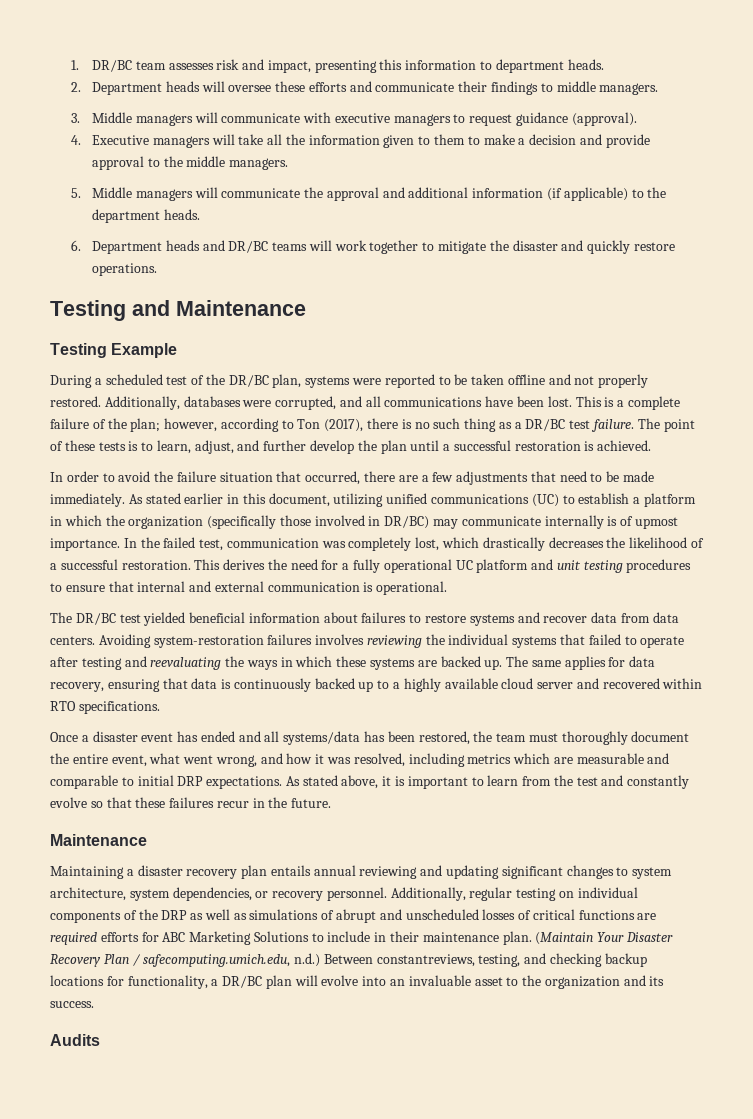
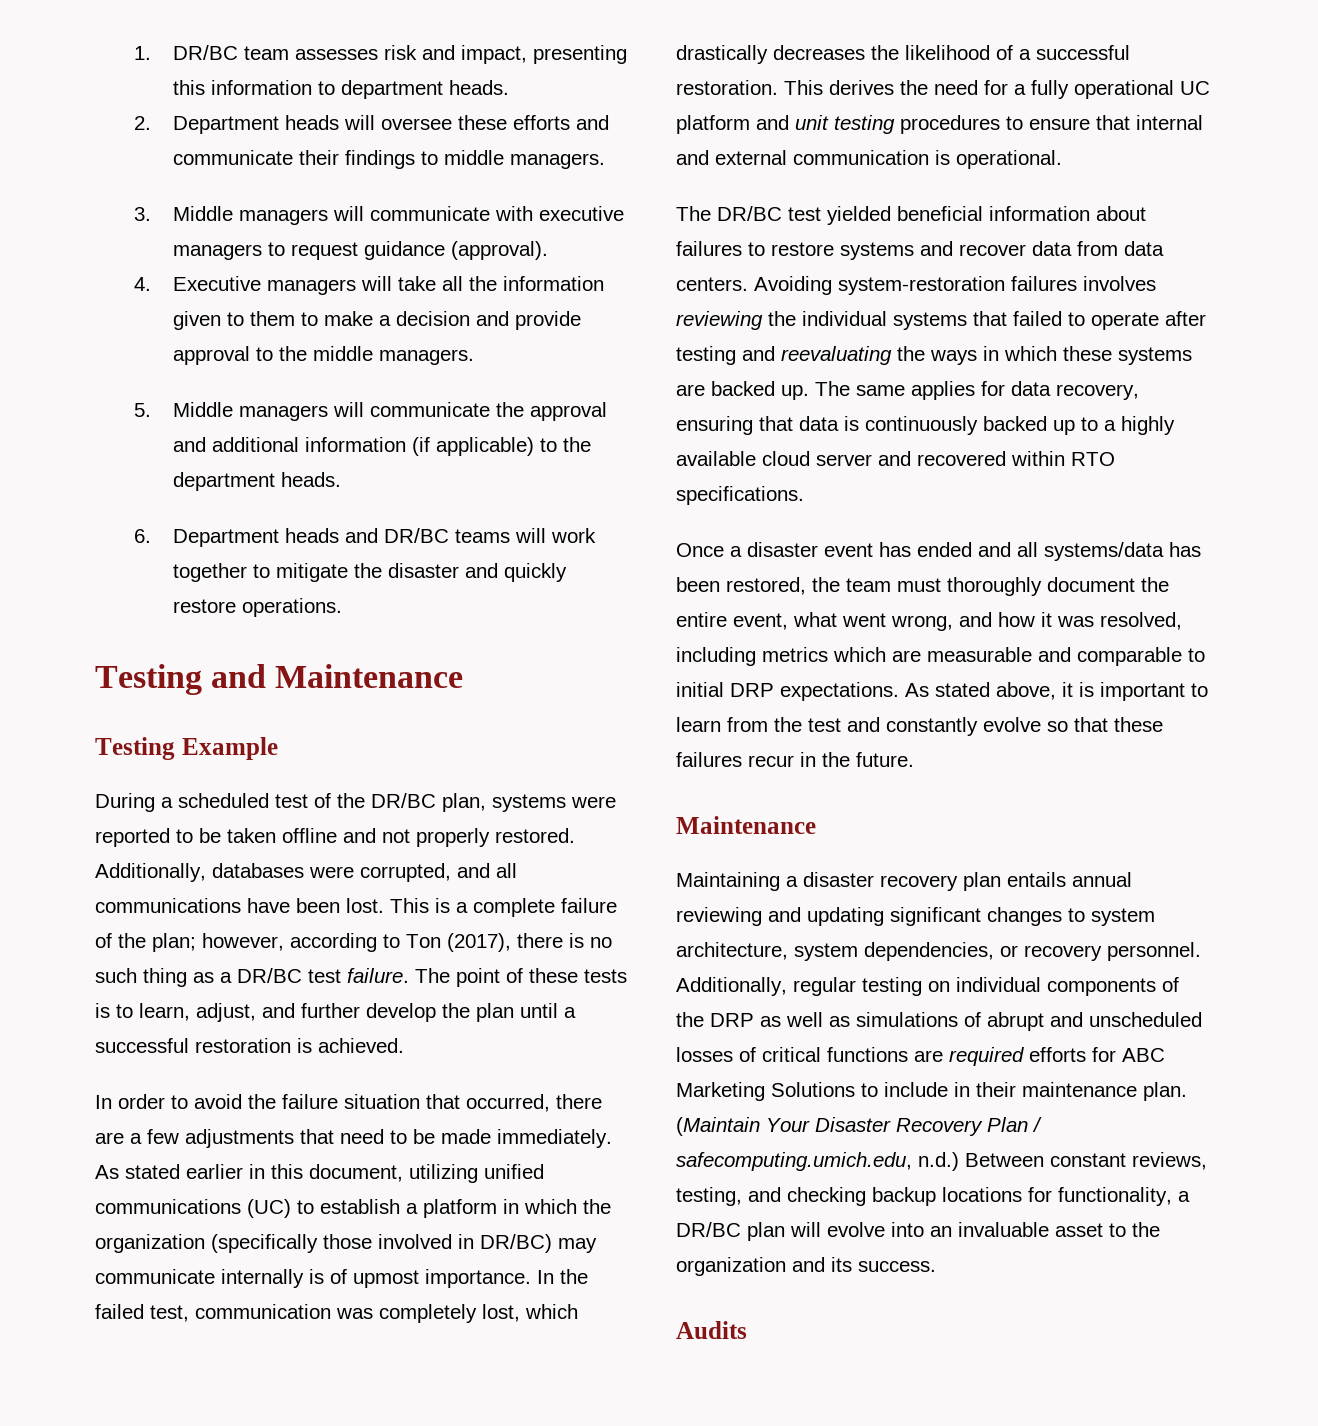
[376,954,475,967] constantreviews, -> [1050,1152,1207,1170] constant reviews,

